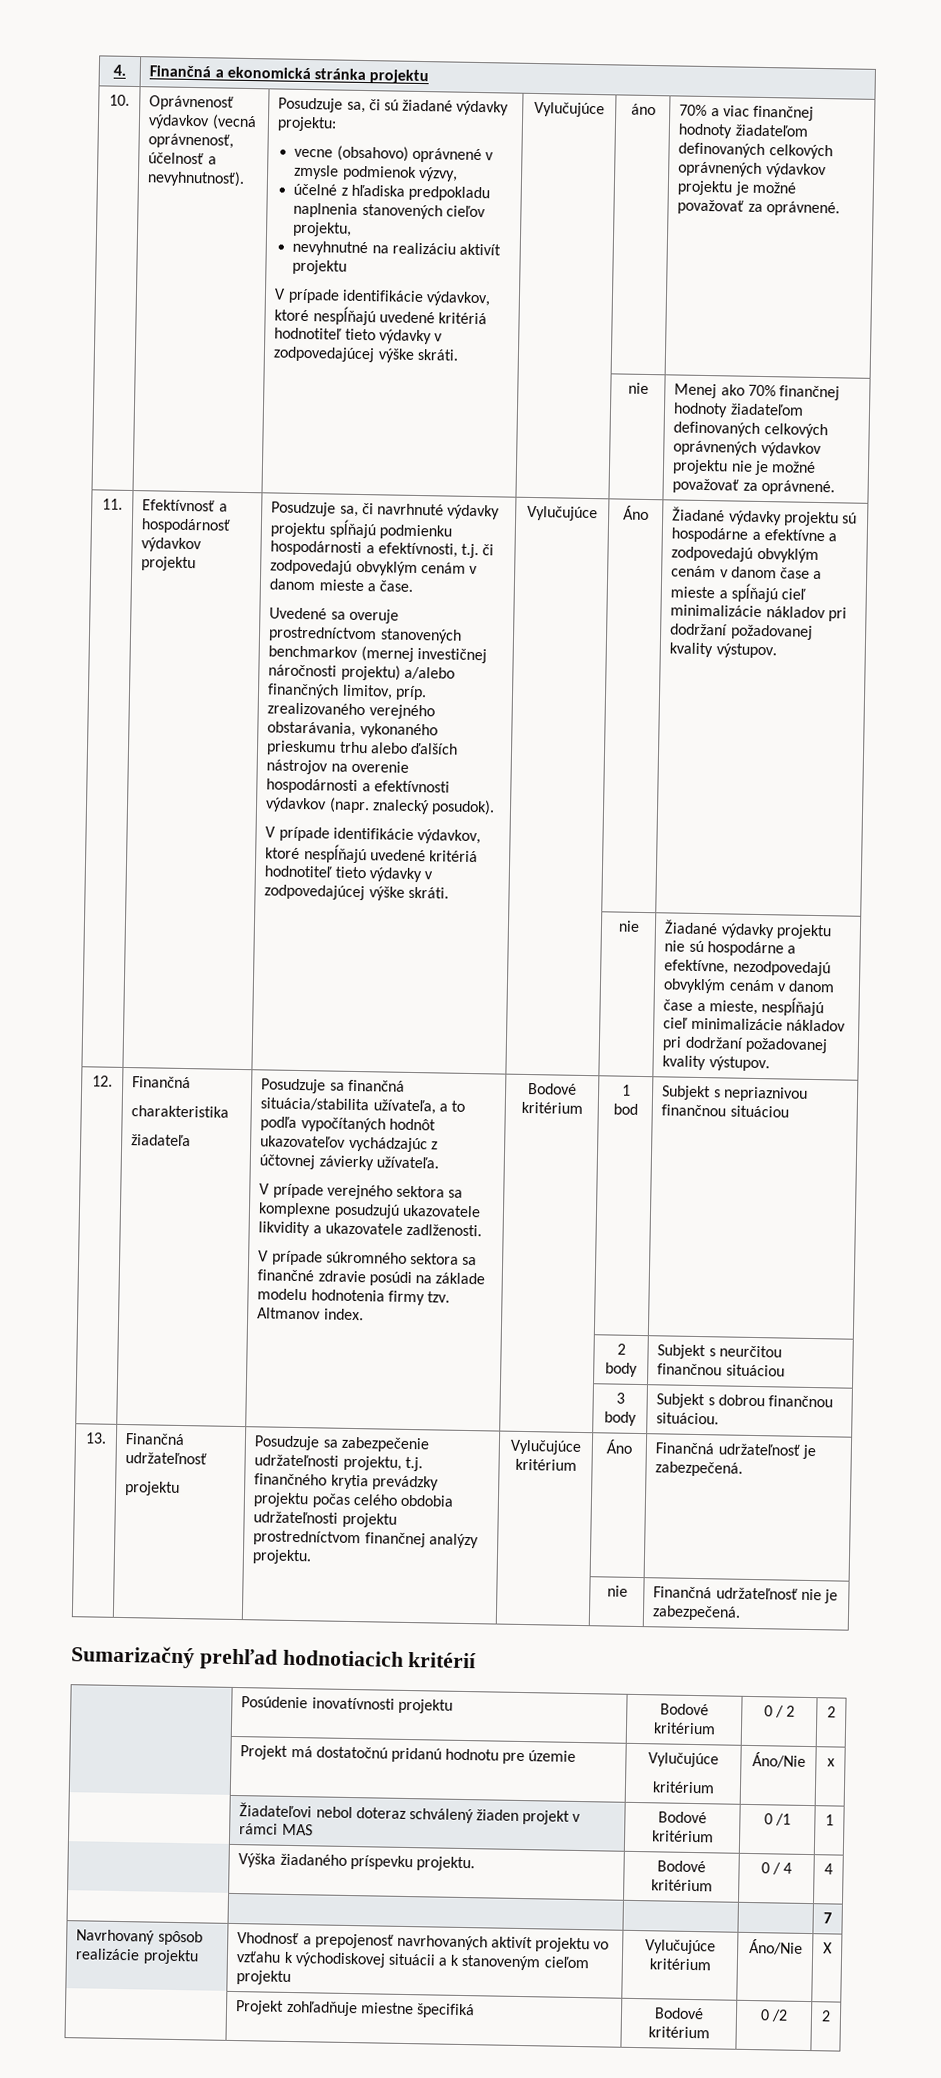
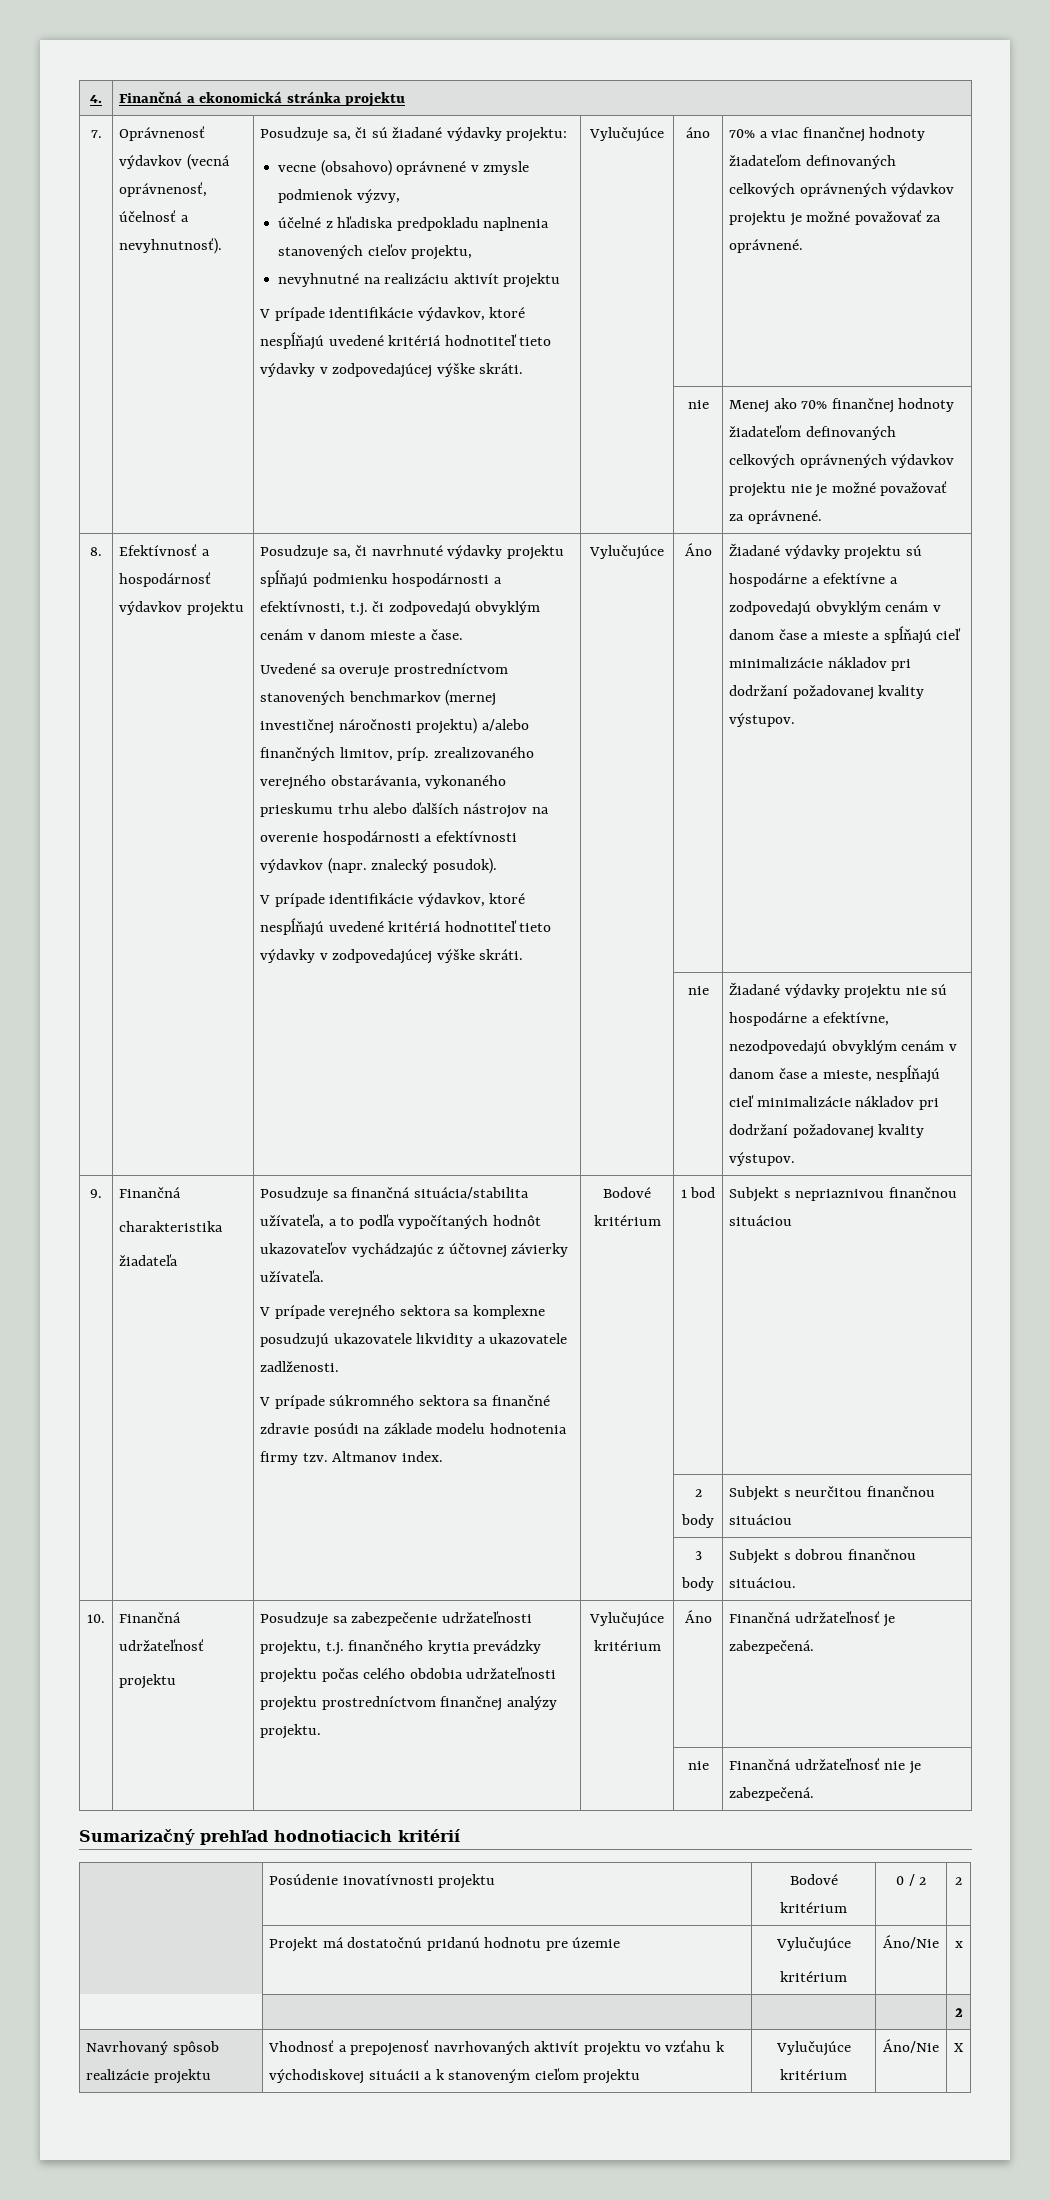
[109,94,130,106] 10. -> [90,130,102,138] 7.
[102,498,123,510] 11. -> [90,547,102,556] 8.
[92,1075,113,1087] 12. -> [90,1189,102,1198] 9.
[85,1432,107,1444] 13. -> [87,1614,105,1623] 10.
[239,1802,582,1825] [239,1823,313,1836] [658,1811,707,1824] [651,1830,714,1843] [763,1813,792,1826] [825,1814,834,1826] [238,1853,475,1872] [657,1860,706,1873] [650,1879,713,1892] [760,1862,793,1875] [824,1863,833,1875] [823,1912,832,1924] Žiadateľovi nebol doteraz schválený žiaden projekt v rámci MAS | Bodové kritérium | 0 /1 | 1 // | Výška žiadaného príspevku projektu. | Bodové kritérium | 0 / 4 | 4 // | | | | 7 -> [954,2008,963,2017] | | | 2
[235,2000,475,2019] [654,2007,704,2020] [647,2026,710,2039] [759,2009,789,2022] [821,2010,831,2022] // | Projekt zohľadňuje miestne špecifiká | Bodové kritérium | 0 /2 | 2 -> (964, 2047) none

